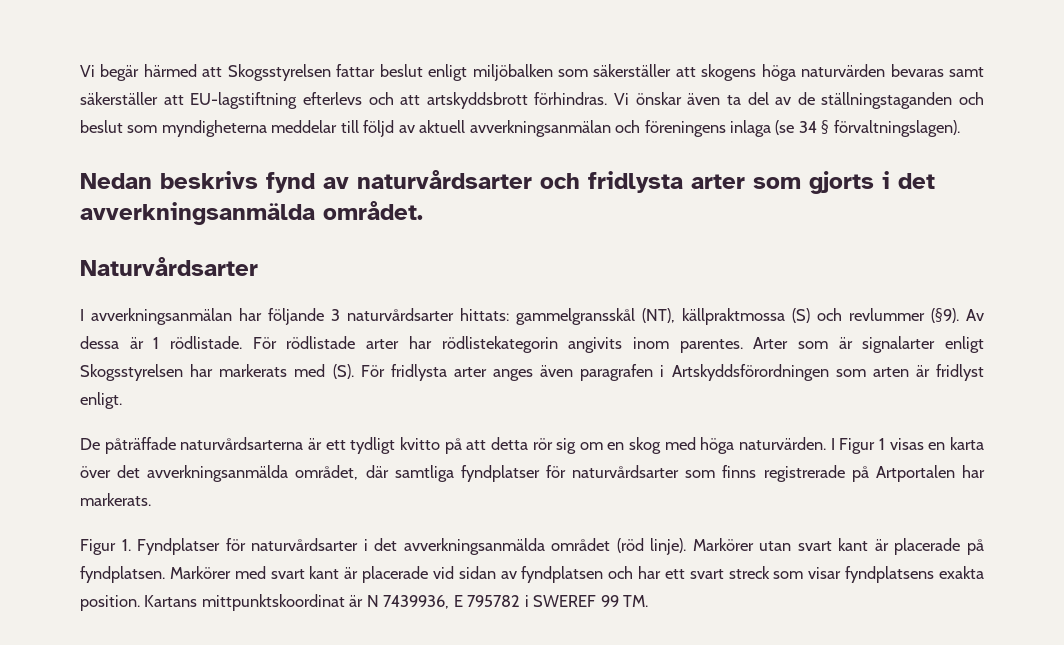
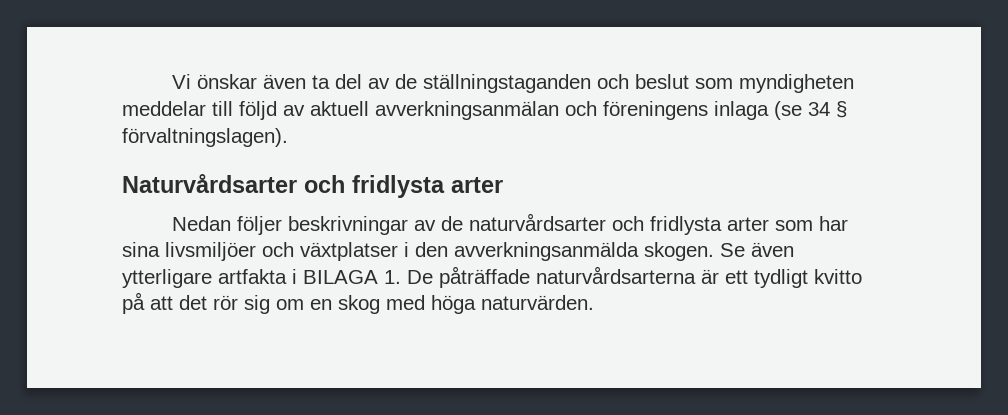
[80,64,984,81] [80,92,629,109] Vi begär härmed att Skogsstyrelsen fattar beslut enligt miljöbalken som säkerställer att skogens höga naturvärden bevaras samt säkerställer att EU-lagstiftning efterlevs och att artskyddsbrott förhindras. Vi -> [171,74,191,89] Vi
[161,120,267,137] myndigheterna -> [738,74,854,93] myndigheten
[80,171,349,193] Nedan beskrivs fynd av -> [122,174,503,198] [171,216,463,235] Naturvårdsarter och fridlysta arter // Nedan följer beskrivningar av de
[809,171,935,194] [80,200,423,225] [80,256,258,276] [80,308,984,325] [80,336,984,353] [80,364,984,381] [80,392,122,409] gjorts i det avverkningsanmälda området. // Naturvårdsarter // I avverkningsanmälan har följande 3 naturvårdsarter hittats: gammelgransskål (NT), källpraktmossa (S) och revlummer (§9). Av dessa är 1 rödlistade. För rödlistade arter har rödlistekategorin angivits inom parentes. Arter som är signalarter enligt Skogsstyrelsen har markerats med (S). För fridlysta arter anges även paragrafen i Artskyddsförordningen som arten är fridlyst enligt. // -> [818,216,848,231] [122,242,794,261] [122,269,401,288] har sina livsmiljöer och växtplatser i den avverkningsanmälda skogen. Se även ytterligare artfakta i BILAGA 1.
[490,437,528,450] detta -> [179,295,207,310] det
[830,437,985,454] [80,465,985,482] [80,493,151,506] [80,538,984,555] [80,566,985,583] [80,594,649,611] I Figur 1 visas en karta över det avverkningsanmälda området, där samtliga fyndplatser för naturvårdsarter som finns registrerade på Artportalen har markerats. // Figur 1. Fyndplatser för naturvårdsarter i det avverkningsanmälda området (röd linje). Markörer utan svart kant är placerade på fyndplatsen. Markörer med svart kant är placerade vid sidan av fyndplatsen och har ett svart streck som visar fyndplatsens exakta position. Kartans mittpunktskoordinat är N 7439936, E 795782 i SWEREF 99 TM. -> (594, 302) none

